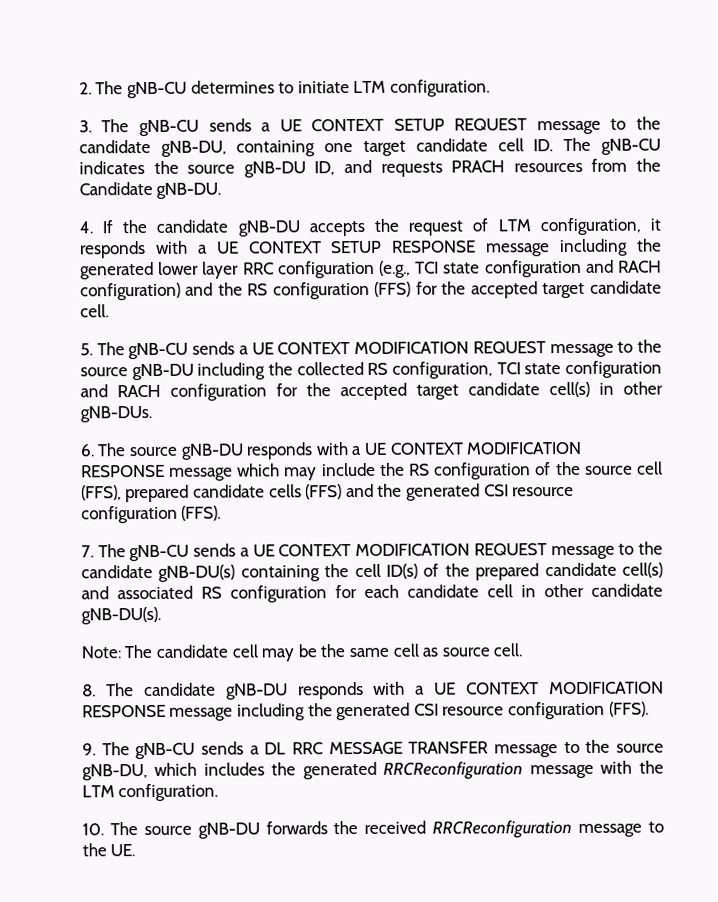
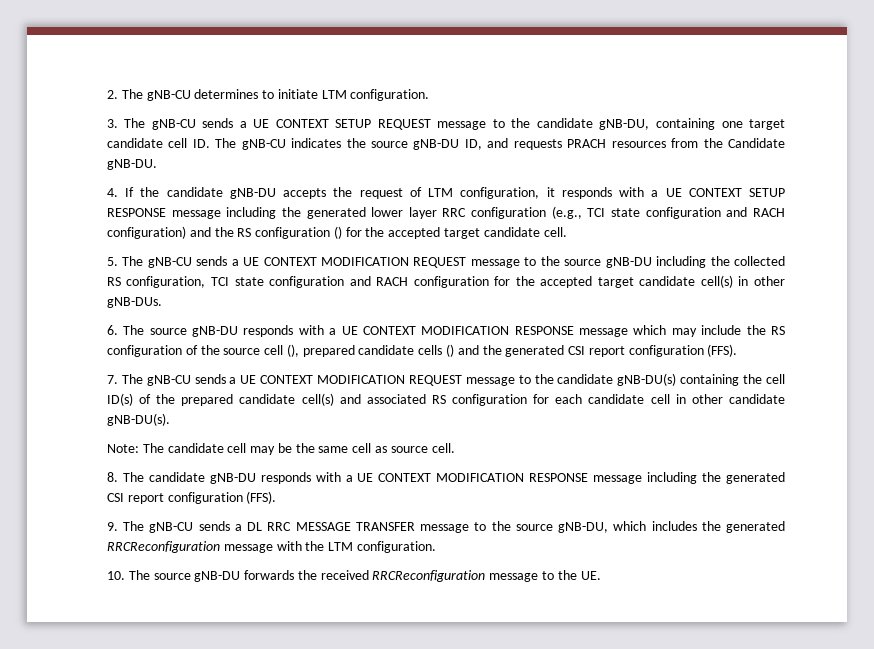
[374,281,412,297] (FFS) -> [333,226,342,239] ()
[80,485,122,501] (FFS), -> [286,344,299,357] (),
[305,484,343,500] (FFS) -> [445,344,454,357] ()
[512,486,575,497] resource -> [588,346,625,357] report
[442,706,505,716] resource -> [127,493,164,504] report

